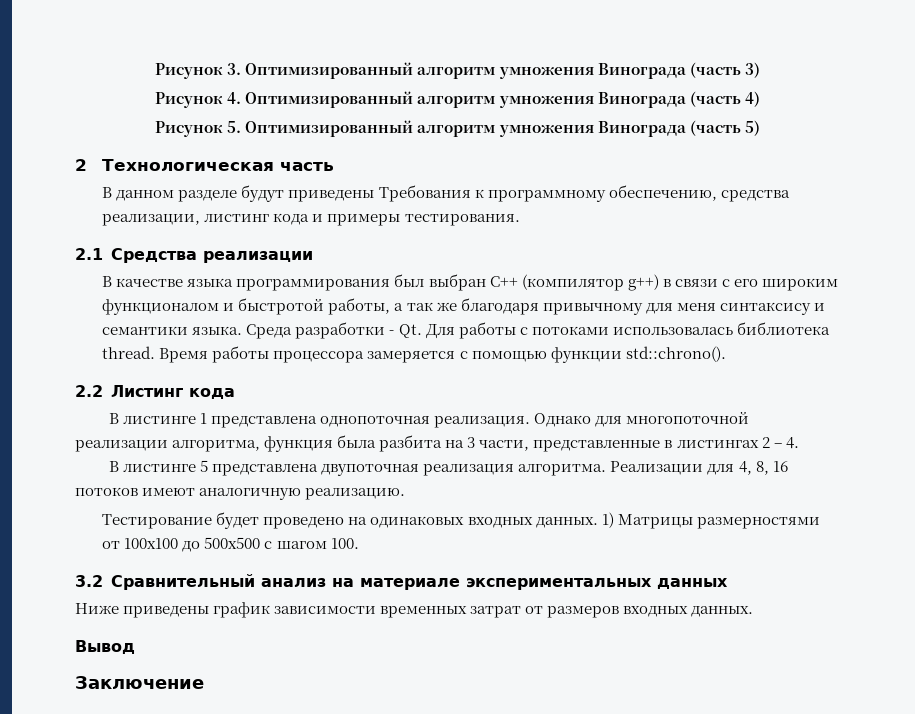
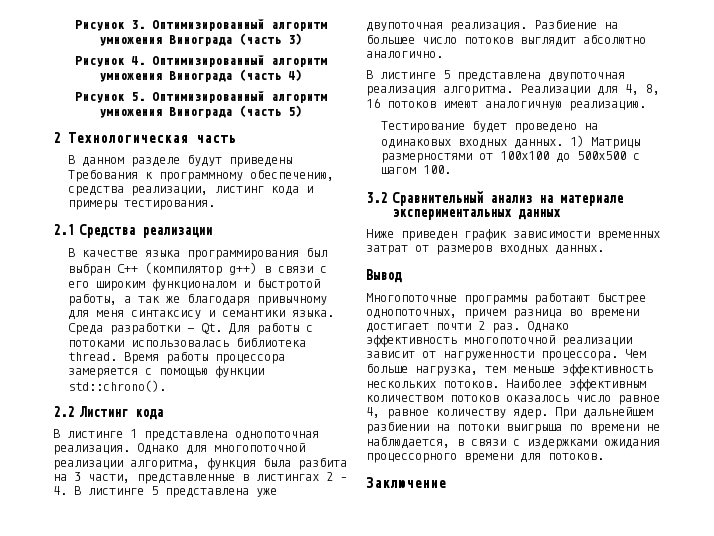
(799, 443) none -> [74,486,277,498] [366,19,618,32] [366,34,646,47] [366,51,443,58] В листинге 5 представлена уже двупоточная реализация. Разбиение на большее число потоков выглядит абсолютно аналогично.
[123,606,210,618] приведены -> [401,231,457,241] приведен
(135, 647) none -> [366,292,646,305] [366,309,639,319] [366,321,569,333] [366,335,632,347] [366,349,646,361] [366,363,653,376] [366,378,646,391] [366,395,660,405] [366,407,653,419] [366,421,660,434] [366,436,660,449] [366,453,604,463] // Многопоточные программы работают быстрее однопоточных, причем разница во времени достигает почти 2 раз. Однако эффективность многопоточной реализации зависит от нагруженности процессора. Чем больше нагрузка, тем меньше эффективность нескольких потоков. Наиболее эффективным количеством потоков оказалось число равное 4, равное количеству ядер. При дальнейшем разбиении на потоки выигрыша по времени не наблюдается, в связи с издержками ожидания процессорного времени для потоков.

